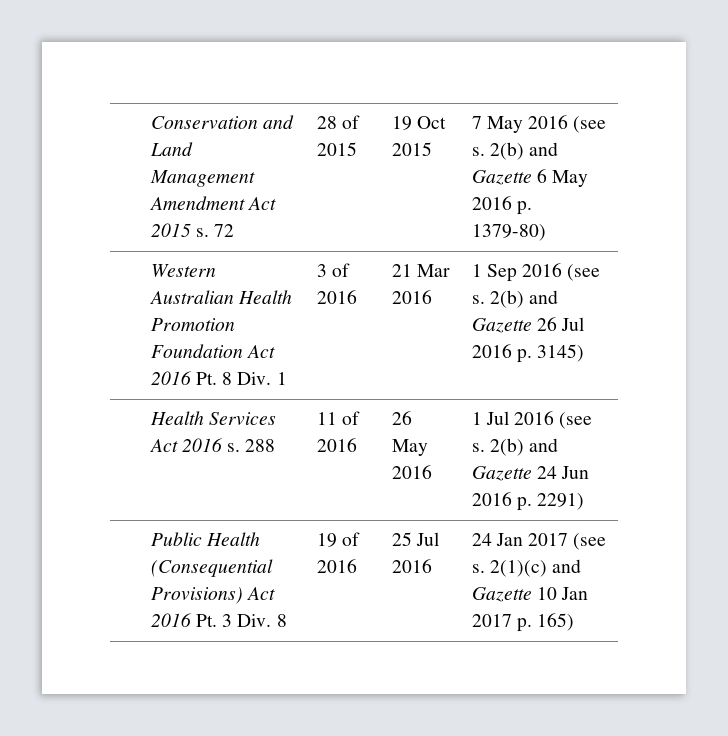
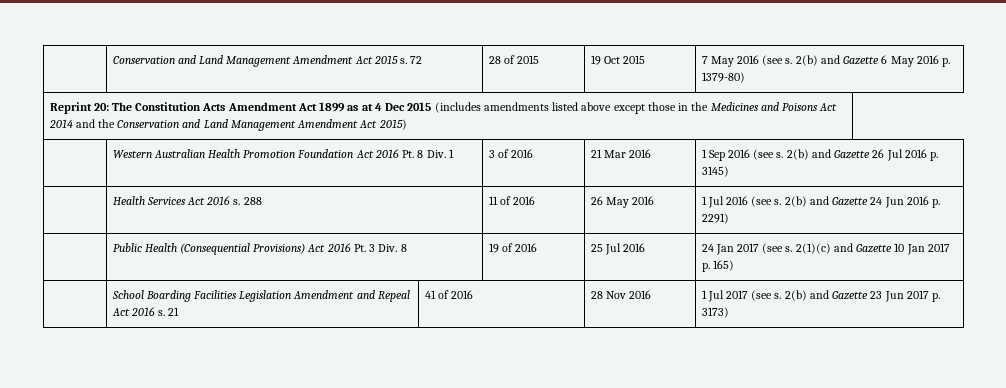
(546, 232) none -> [49,102,838,114] [48,119,407,131] // Reprint 20: The Constitution Acts Amendment Act 1899 as at 4 Dec 2015 (includes amendments listed above except those in the Medicines and Poisons Act 2014 and the Conservation and Land Management Amendment Act 2015)
(575, 622) none -> [111,290,410,302] [111,307,180,316] [424,290,473,299] [590,290,651,299] [701,290,941,302] [701,307,729,318] // | School Boarding Facilities Legislation Amendment and Repeal Act 2016 s. 21 | 41 of 2016 | 28 Nov 2016 | 1 Jul 2017 (see s. 2(b) and Gazette 23 Jun 2017 p. 3173)

